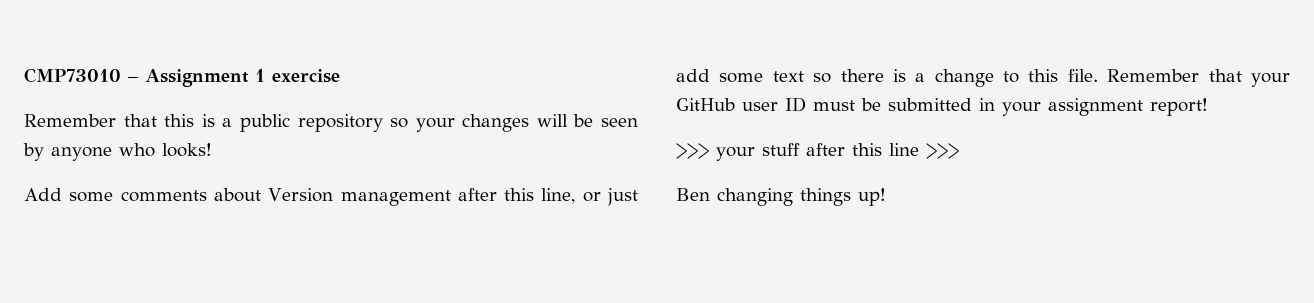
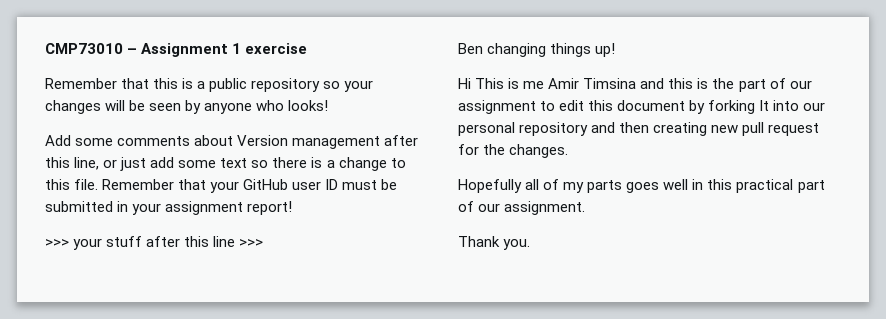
(886, 197) none -> [458,78,812,92] [458,100,826,114] [458,122,820,136] [458,144,569,158] [458,179,825,193] [458,201,586,215] [458,236,531,250] // Hi This is me Amir Timsina and this is the part of our assignment to edit this document by forking It into our personal repository and then creating new pull request for the changes. // Hopefully all of my parts goes well in this practical part of our assignment. // Thank you.

